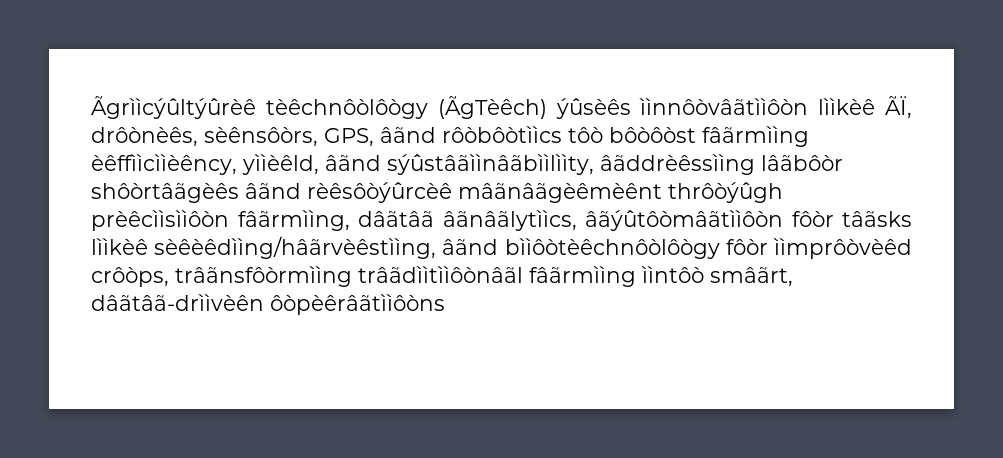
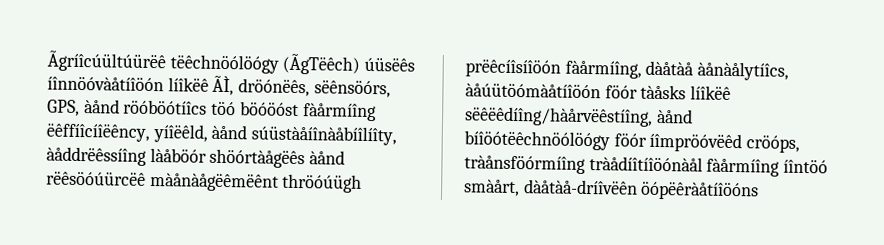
[91,96,913,119] [91,126,809,147] [91,154,843,175] [91,182,783,203] [91,210,912,231] [91,236,912,259] [91,266,793,287] [91,294,445,315] Ãgrììcýûltýûrèê tèêchnôòlôògy (ÃgTèêch) ýûsèês ììnnôòvâãtììôòn lììkèê ÃÏ, drôònèês, sèênsôòrs, GPS, âãnd rôòbôòtììcs tôò bôòôòst fâãrmììng èêffììcììèêncy, yììèêld, âãnd sýûstâãììnâãbììlììty, âãddrèêssììng lâãbôòr shôòrtâãgèês âãnd rèêsôòýûrcèê mâãnâãgèêmèênt thrôòýûgh prèêcììsììôòn fâãrmììng, dâãtâã âãnâãlytììcs, âãýûtôòmâãtììôòn fôòr tâãsks lììkèê sèêèêdììng/hâãrvèêstììng, âãnd bììôòtèêchnôòlôògy fôòr ììmprôòvèêd crôòps, trâãnsfôòrmììng trâãdììtììôònâãl fâãrmììng ììntôò smâãrt, dâãtâã-drììvèên ôòpèêrâãtììôòns -> [47,50,416,75] [47,75,391,98] [47,99,377,122] [46,123,398,146] [46,146,346,169] [46,171,363,193] [465,59,790,81] [465,83,732,100] [464,106,693,127] [464,130,801,153] [464,155,829,177] [463,179,760,201] Ãgríîcúültúürëê tëêchnöólöógy (ÃgTëêch) úüsëês íînnöóvàåtíîöón líîkëê ÃÌ, dröónëês, sëênsöórs, GPS, àånd röóböótíîcs töó böóöóst fàårmíîng ëêffíîcíîëêncy, yíîëêld, àånd súüstàåíînàåbíîlíîty, àåddrëêssíîng làåböór shöórtàågëês àånd rëêsöóúürcëê màånàågëêmëênt thröóúügh prëêcíîsíîöón fàårmíîng, dàåtàå àånàålytíîcs, àåúütöómàåtíîöón föór tàåsks líîkëê sëêëêdíîng/hàårvëêstíîng, àånd bíîöótëêchnöólöógy föór íîmpröóvëêd cröóps, tràånsföórmíîng tràådíîtíîöónàål fàårmíîng íîntöó smàårt, dàåtàå-dríîvëên öópëêràåtíîöóns

